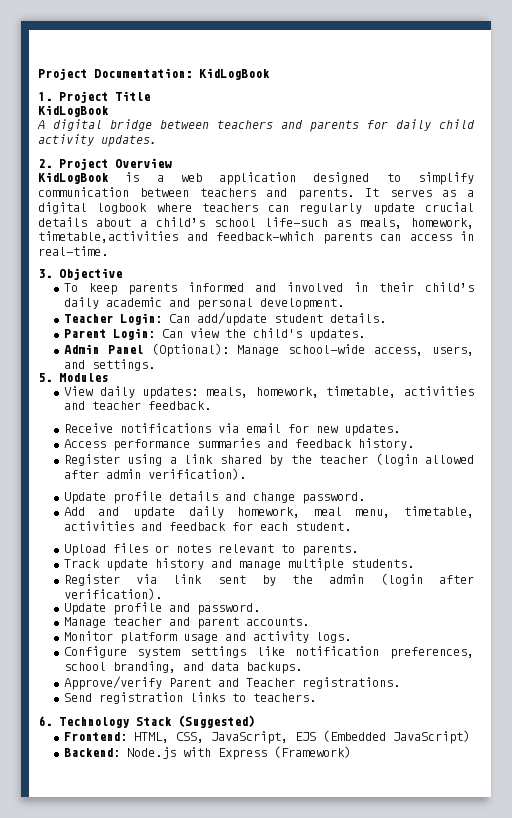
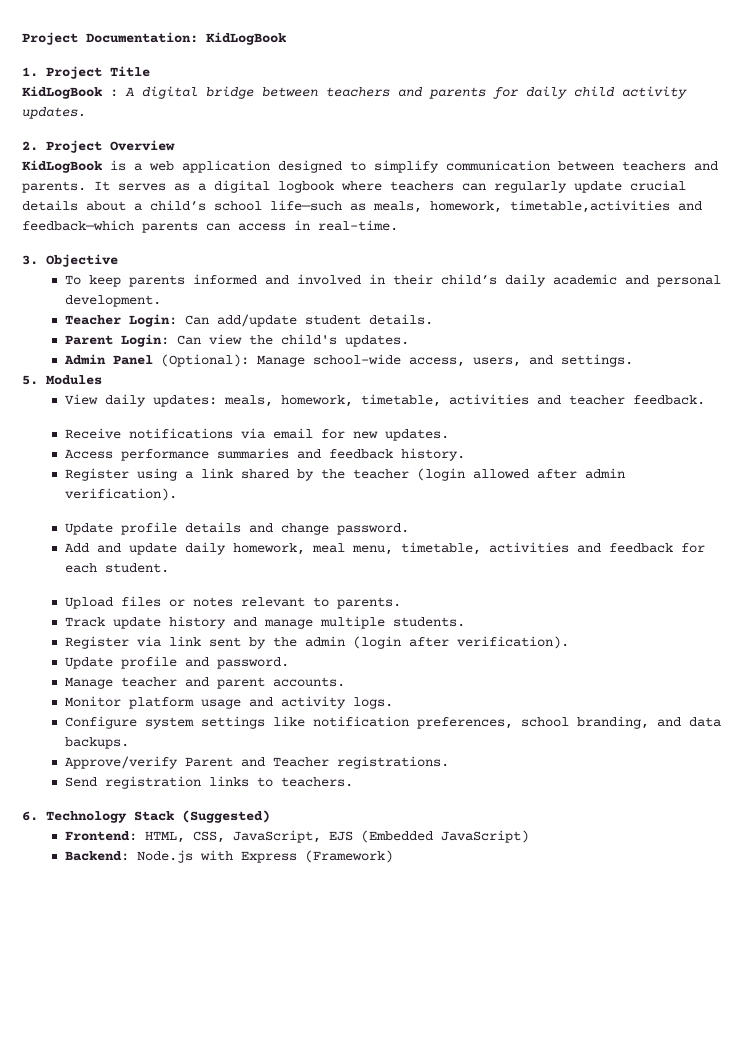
(109, 111) // -> [110,89,118,97] :

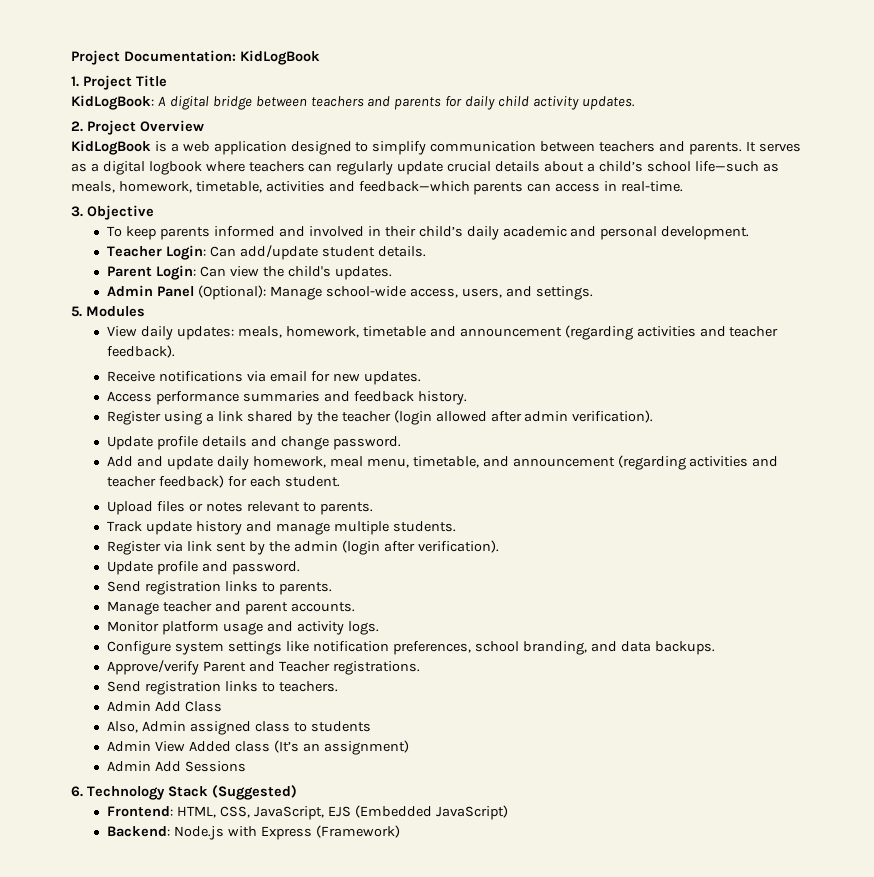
[22,86,118,99] KidLogBook : -> [71,95,154,110] KidLogBook:
[510,200,670,213] timetable,activities -> [195,181,325,193] timetable, activities
[360,394,705,407] timetable, activities and teacher feedback. -> [362,325,779,340] [107,345,176,358] timetable and announcement (regarding activities and teacher feedback).
[488,542,673,553] activities and feedback -> [482,455,779,470] [107,475,225,488] and announcement (regarding activities and teacher feedback)
(289, 663) none -> [107,581,333,595] // Send registration links to parents.
(353, 782) none -> [107,701,223,712] [107,721,371,735] [107,740,409,755] [107,761,247,772] // Admin Add Class // Also, Admin assigned class to students // Admin View Added class (It’s an assignment) // Admin Add Sessions

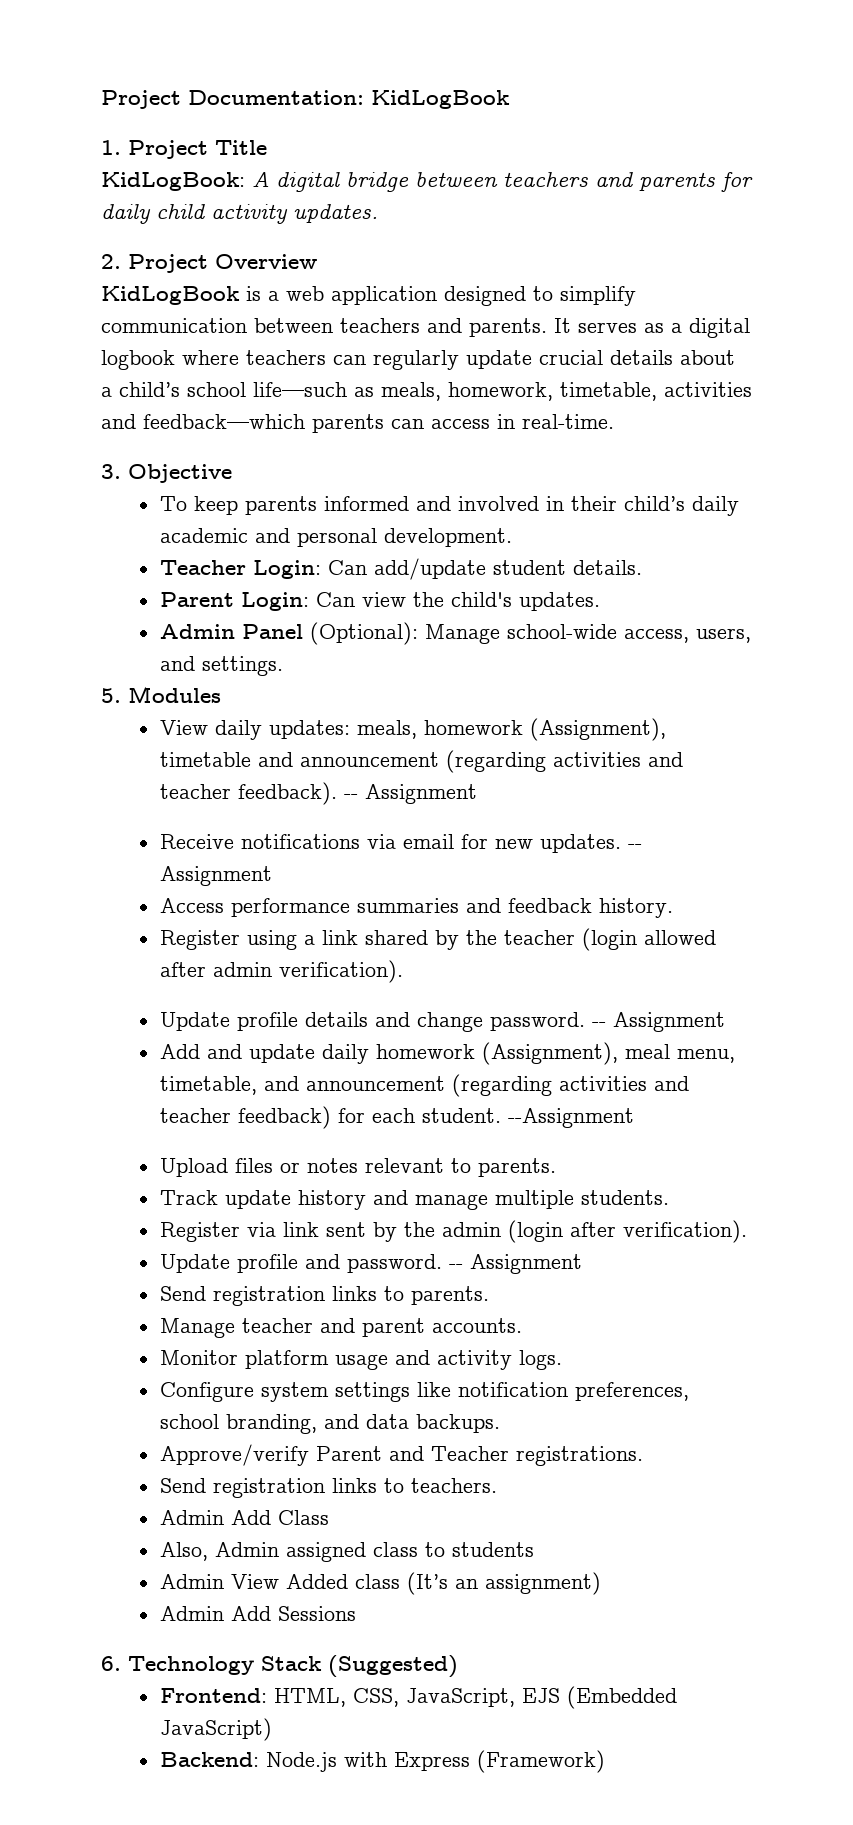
[286,326,360,338] homework, -> [423,718,666,741] homework (Assignment),
(176, 351) none -> [343,784,477,804] -- Assignment
(421, 378) none -> [627,844,642,849] [159,866,272,886] -- Assignment
(401, 443) none -> [591,1012,725,1032] -- Assignment
[253,456,327,468] homework, -> [375,1042,618,1065] homework (Assignment),
(341, 481) none -> [507,1108,634,1128] --Assignment
(301, 568) none -> [448,1254,582,1274] -- Assignment

